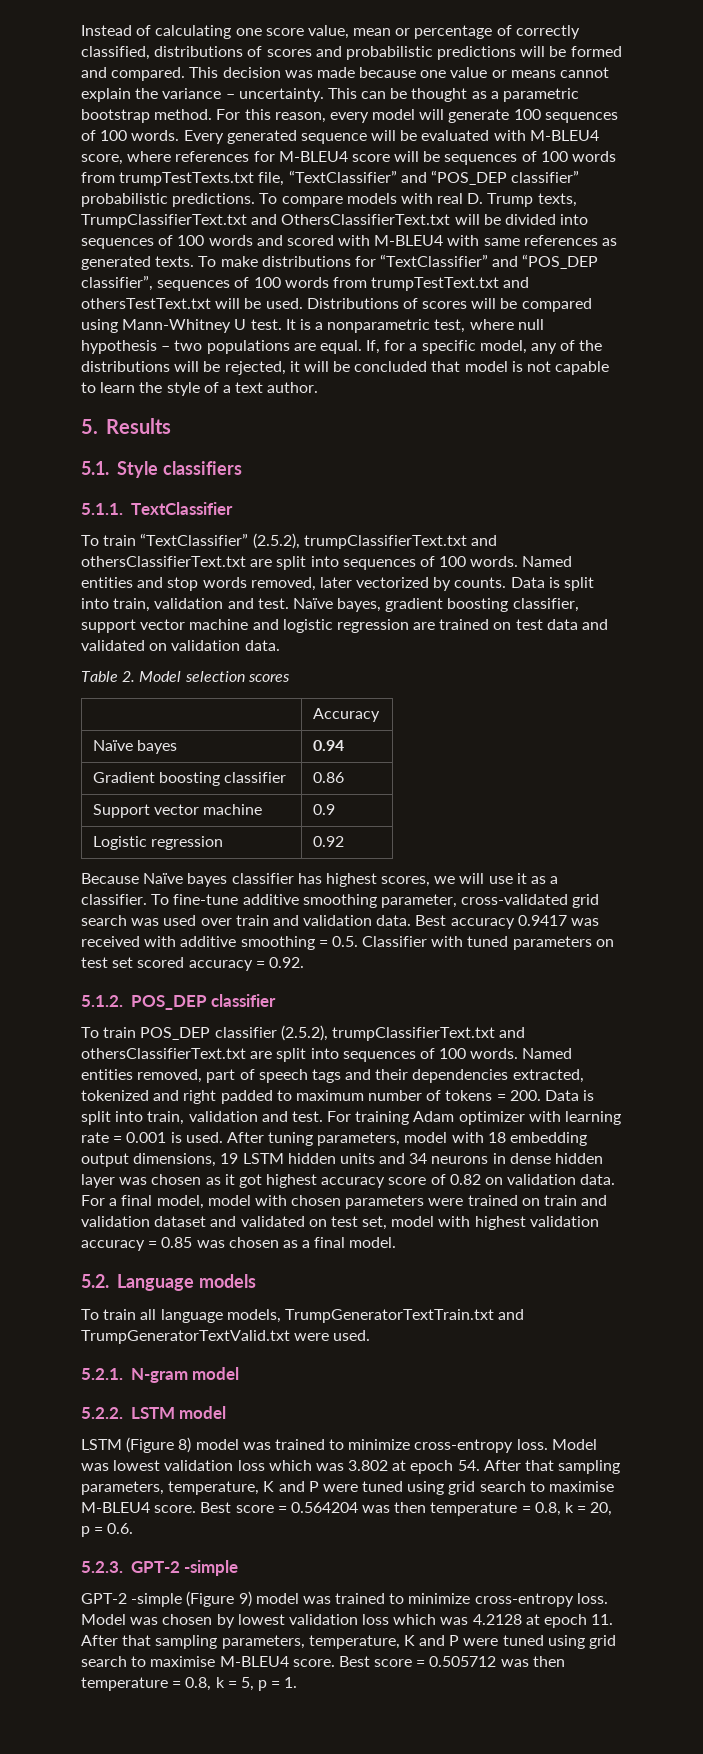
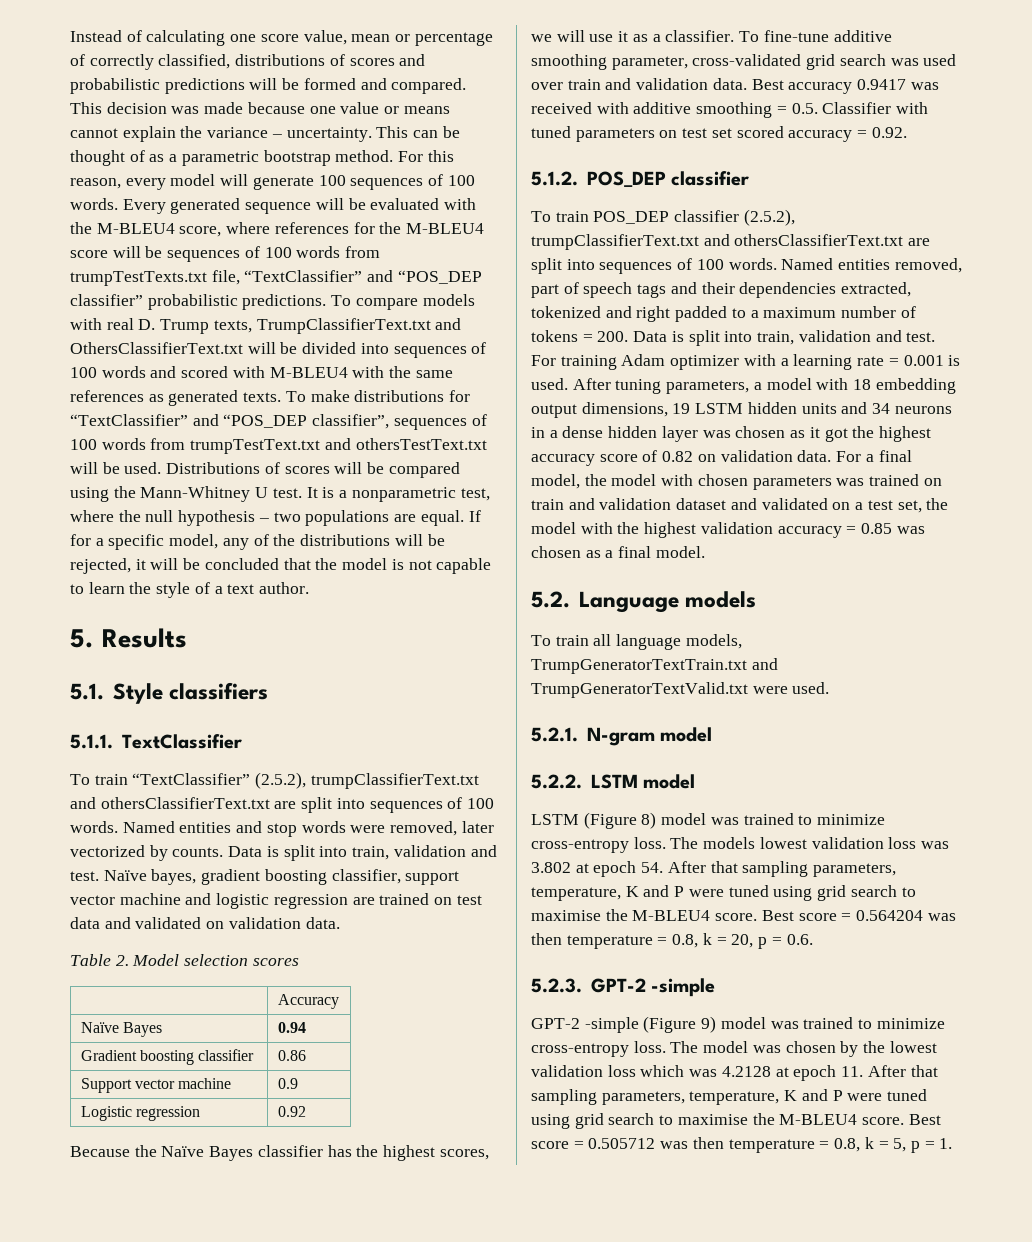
(468, 95) none -> [129,150,145,162] of
(526, 135) none -> [70,222,92,234] the
(275, 156) none -> [379,222,402,234] the
(480, 240) none -> [389,366,412,378] the
(118, 326) none -> [113,486,136,498] the
(514, 324) none -> [118,510,141,522] the
[366,340,381,354] If, -> [468,510,481,522] If
(461, 366) none -> [315,558,338,570] the
(247, 582) none -> [350,825,386,833] were
[137,740,178,754] bayes -> [122,1022,162,1037] Bayes
[143,873,228,887] Naïve bayes -> [134,1145,254,1161] the Naïve Bayes
(322, 878) none -> [356,1145,379,1157] the
(292, 1095) none -> [750,310,759,318] a
(561, 1116) none -> [780,358,789,366] a
(401, 1139) none -> [753,382,762,390] a
(506, 1158) none -> [549,430,558,438] a
(262, 1181) none -> [852,426,875,438] the
(204, 1202) none -> [584,474,607,486] the
[428,1198,464,1206] were -> [836,478,865,486] was
(327, 1223) none -> [855,502,864,510] a
[391,1216,471,1227] model with -> [926,498,949,510] [531,522,640,534] the model with the
[551,1439,597,1450] [81,1460,312,1471] Model was lowest validation loss which -> [670,837,917,849] The models lowest validation loss
(615, 1486) none -> [605,909,628,921] the
[81,1614,126,1625] Model -> [670,1041,749,1053] The model
(235, 1621) none -> [863,1041,886,1053] the
(216, 1661) none -> [752,1113,775,1125] the

